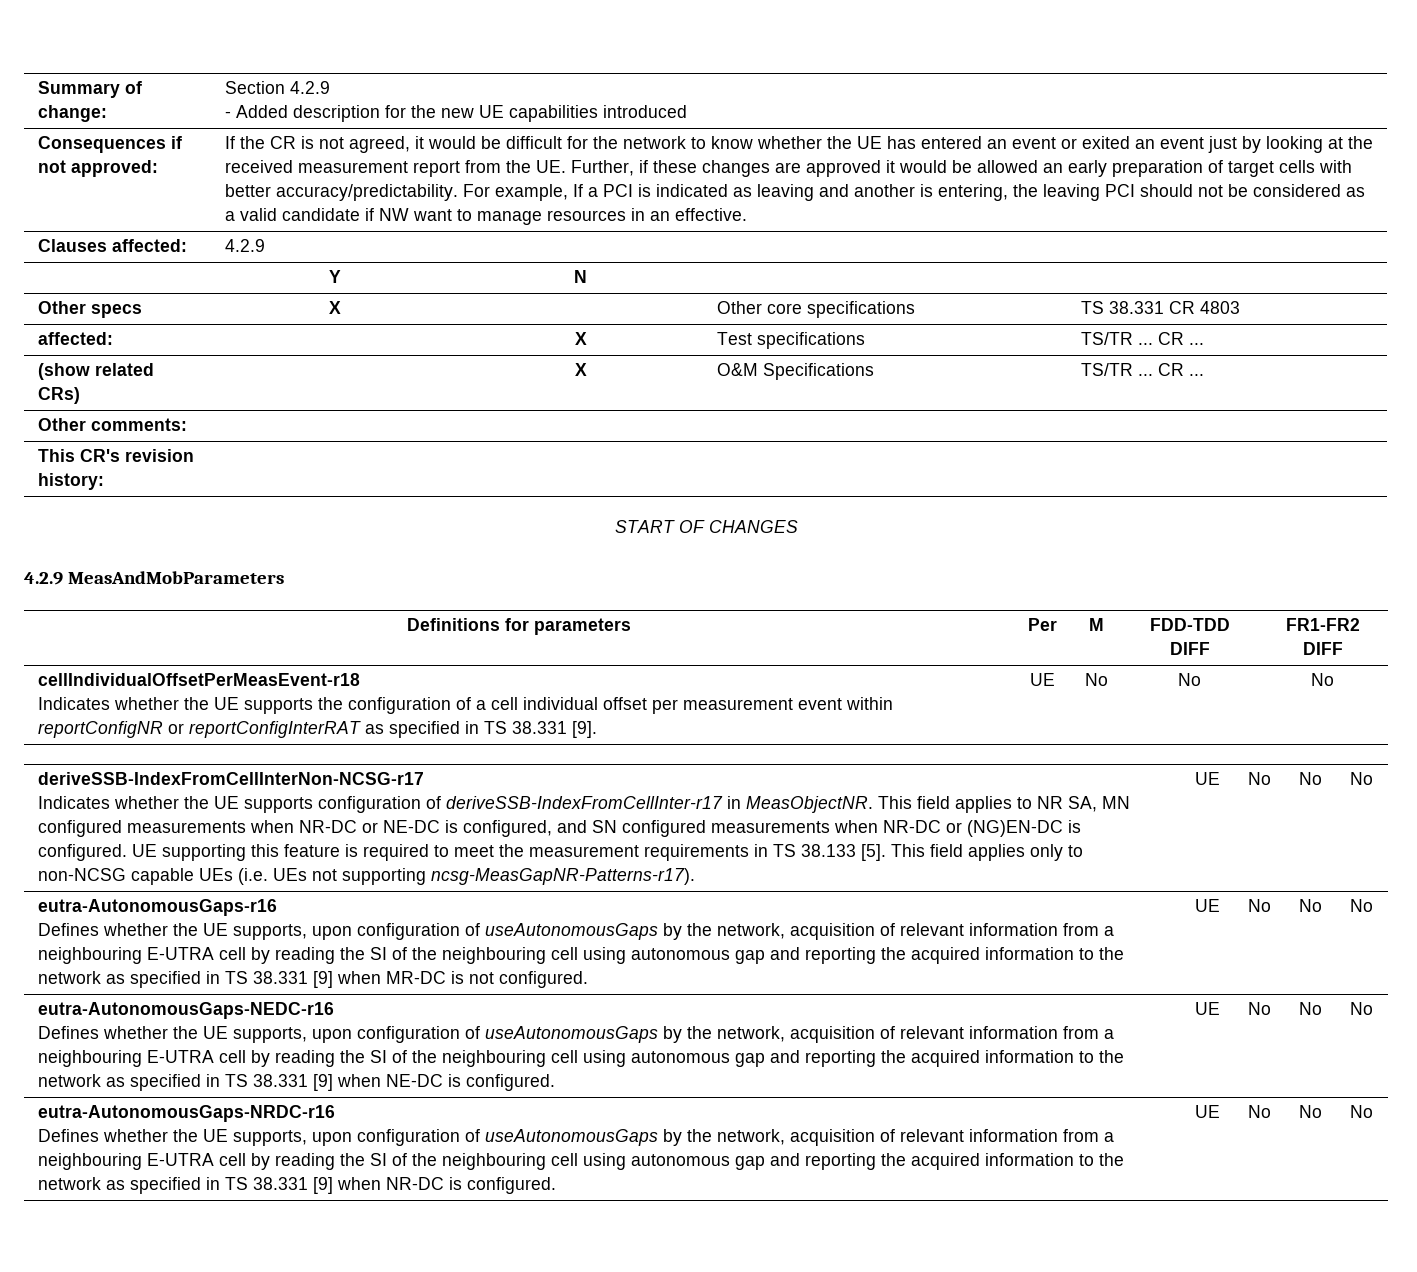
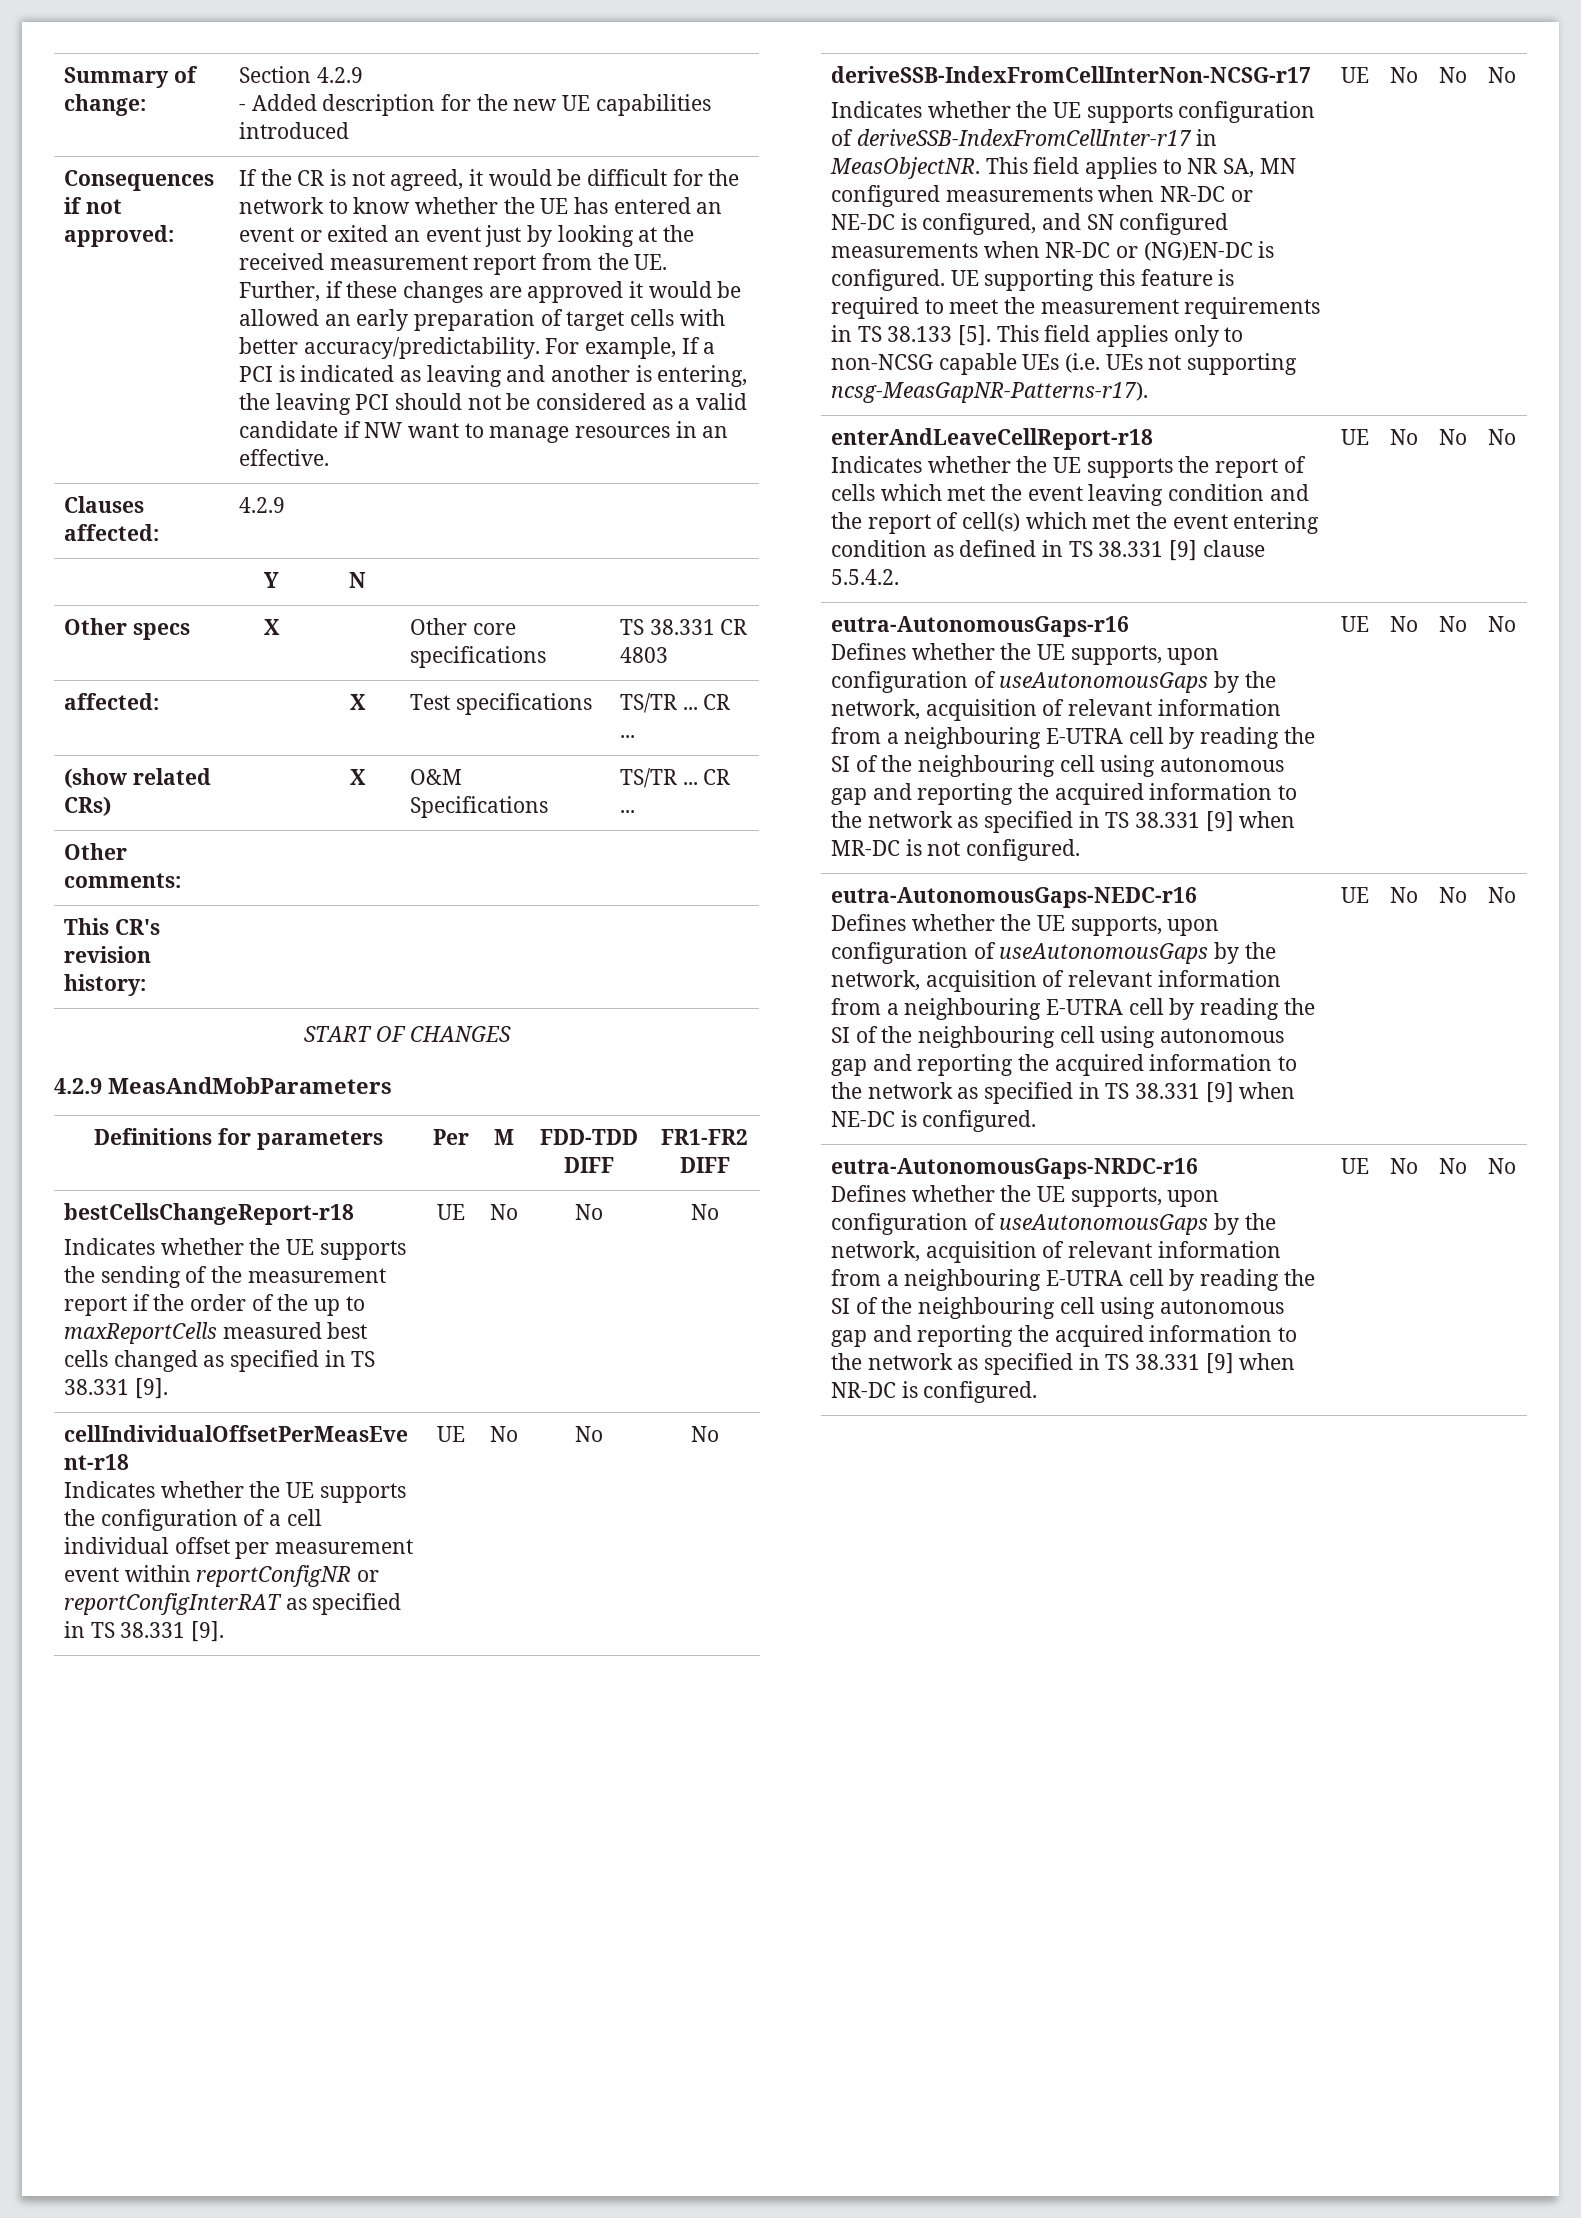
(1343, 648) none -> [63,1203,354,1225] [63,1238,406,1260] [63,1266,386,1288] [63,1294,365,1316] [63,1322,368,1344] [63,1350,376,1372] [63,1378,168,1399] [437,1204,465,1220] [490,1204,518,1220] [575,1204,603,1220] [690,1204,719,1220] // bestCellsChangeReport-r18 // Indicates whether the UE supports the sending of the measurement report if the order of the up to maxReportCells measured best cells changed as specified in TS 38.331 [9]. | UE | No | No | No
(1373, 778) none -> [830,428,1153,450] [830,456,1306,478] [830,484,1309,506] [830,512,1320,534] [830,540,1265,561] [830,569,899,585] [1341,429,1369,445] [1390,429,1418,445] [1439,429,1467,445] [1488,429,1516,445] // enterAndLeaveCellReport-r18 // Indicates whether the UE supports the report of cells which met the event leaving condition and the report of cell(s) which met the event entering condition as defined in TS 38.331 [9] clause 5.5.4.2. | UE | No | No | No

